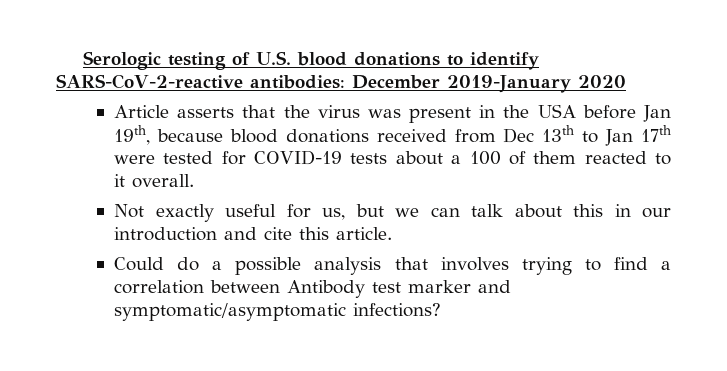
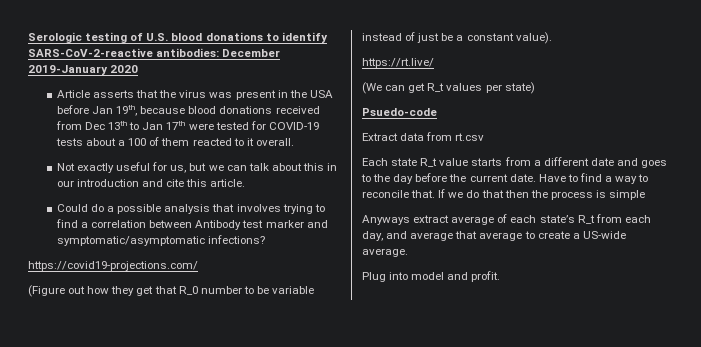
(442, 310) none -> [28,261,198,271] [28,285,315,297] [362,32,552,44] [362,58,434,68] [362,82,535,94] [362,108,437,116] [362,132,485,141] [362,157,668,168] [361,173,649,184] [362,189,646,200] [362,214,651,225] [362,231,626,241] [362,248,408,257] [362,271,501,282] // https://covid19-projections.com/ // (Figure out how they get that R_0 number to be variable instead of just be a constant value). // https://rt.live/ // (We can get R_t values per state) // Psuedo-code // Extract data from rt.csv // Each state R_t value starts from a different date and goes to the day before the current date. Have to find a way to reconcile that. If we do that then the process is simple // Anyways extract average of each state’s R_t from each day, and average that average to create a US-wide average. // Plug into model and profit.

